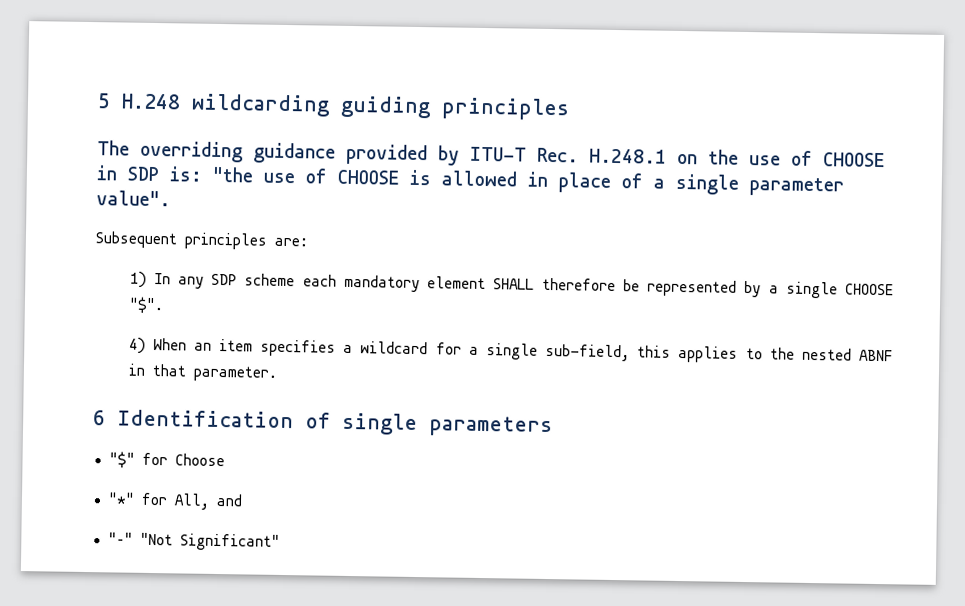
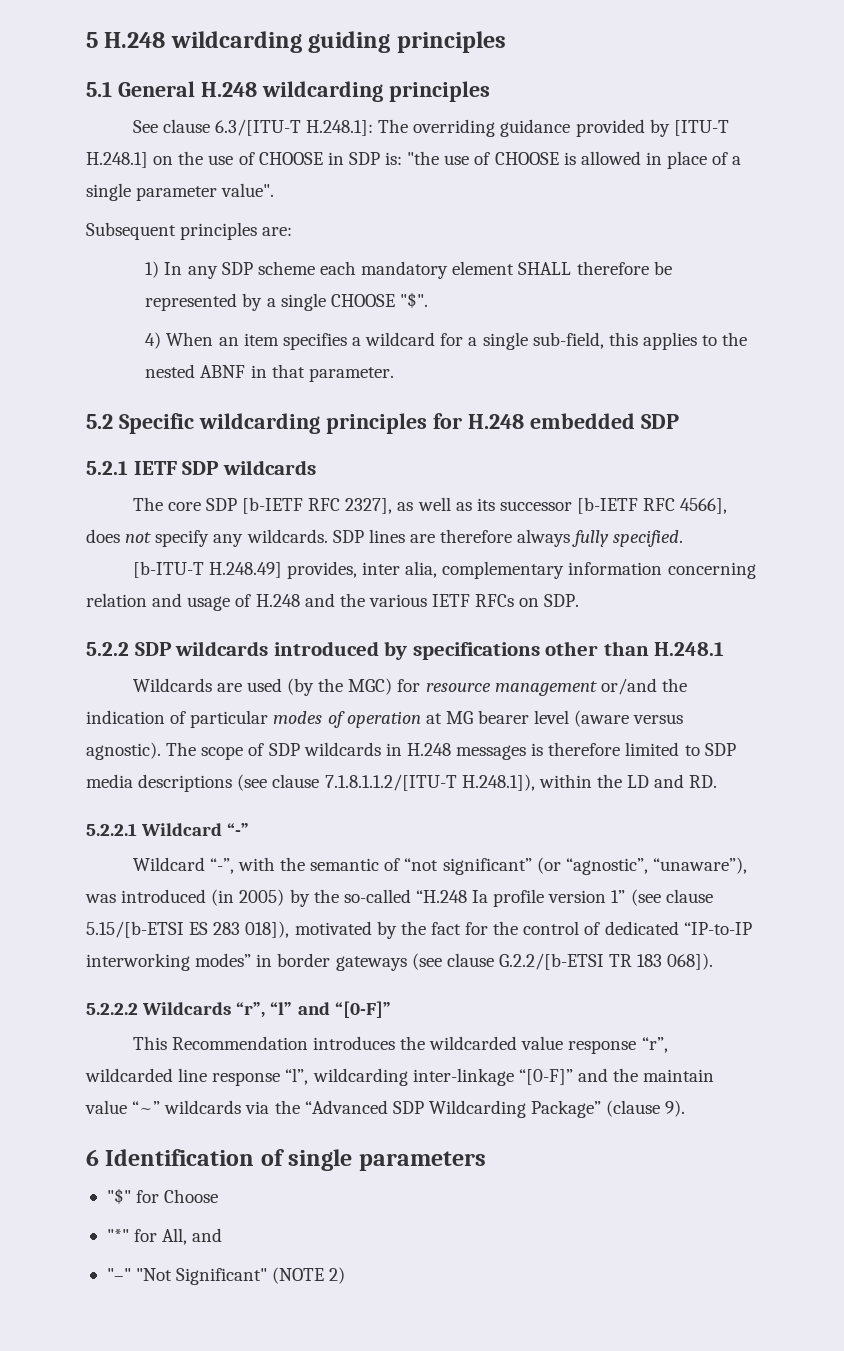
(570, 109) none -> [86,81,490,102] [132,119,373,136] 5.1 General H.248 wildcarding principles // See clause 6.3/[ITU-T H.248.1]:
[470,146,667,164] ITU-T Rec. H.248.1 -> [673,120,729,136] [86,152,148,168] [ITU-T H.248.1]
(278, 373) none -> [86,413,679,434] [86,460,316,475] [132,497,728,514] [86,529,684,547] [132,561,756,579] [86,593,580,611] [86,641,725,660] [132,678,687,696] [86,710,684,728] [86,742,736,760] [86,774,718,792] [86,823,250,836] [132,857,747,875] [85,889,713,907] [86,921,752,939] [86,953,714,971] [86,1001,391,1018] [132,1036,668,1054] [85,1068,715,1086] [85,1100,686,1118] // 5.2 Specific wildcarding principles for H.248 embedded SDP // 5.2.1 IETF SDP wildcards // The core SDP [b-IETF RFC 2327], as well as its successor [b-IETF RFC 4566], does not specify any wildcards. SDP lines are therefore always fully specified. // [b-ITU-T H.248.49] provides, inter alia, complementary information concerning relation and usage of H.248 and the various IETF RFCs on SDP. // 5.2.2 SDP wildcards introduced by specifications other than H.248.1 // Wildcards are used (by the MGC) for resource management or/and the indication of particular modes of operation at MG bearer level (aware versus agnostic). The scope of SDP wildcards in H.248 messages is therefore limited to SDP media descriptions (see clause 7.1.8.1.1.2/[ITU-T H.248.1]), within the LD and RD. // 5.2.2.1 Wildcard “-” // Wildcard “-”, with the semantic of “not significant” (or “agnostic”, “unaware”), was introduced (in 2005) by the so-called “H.248 Ia profile version 1” (see clause 5.15/[b-ETSI ES 283 018]), motivated by the fact for the control of dedicated “IP-to-IP interworking modes” in border gateways (see clause G.2.2/[b-ETSI TR 183 068]). // 5.2.2.2 Wildcards “r”, “l” and “[0-F]” // This Recommendation introduces the wildcarded value response “r”, wildcarded line response “l”, wildcarding inter-linkage “[0-F]” and the maintain value “~” wildcards via the “Advanced SDP Wildcarding Package” (clause 9).
(280, 542) none -> [272,1267,346,1284] (NOTE 2)

